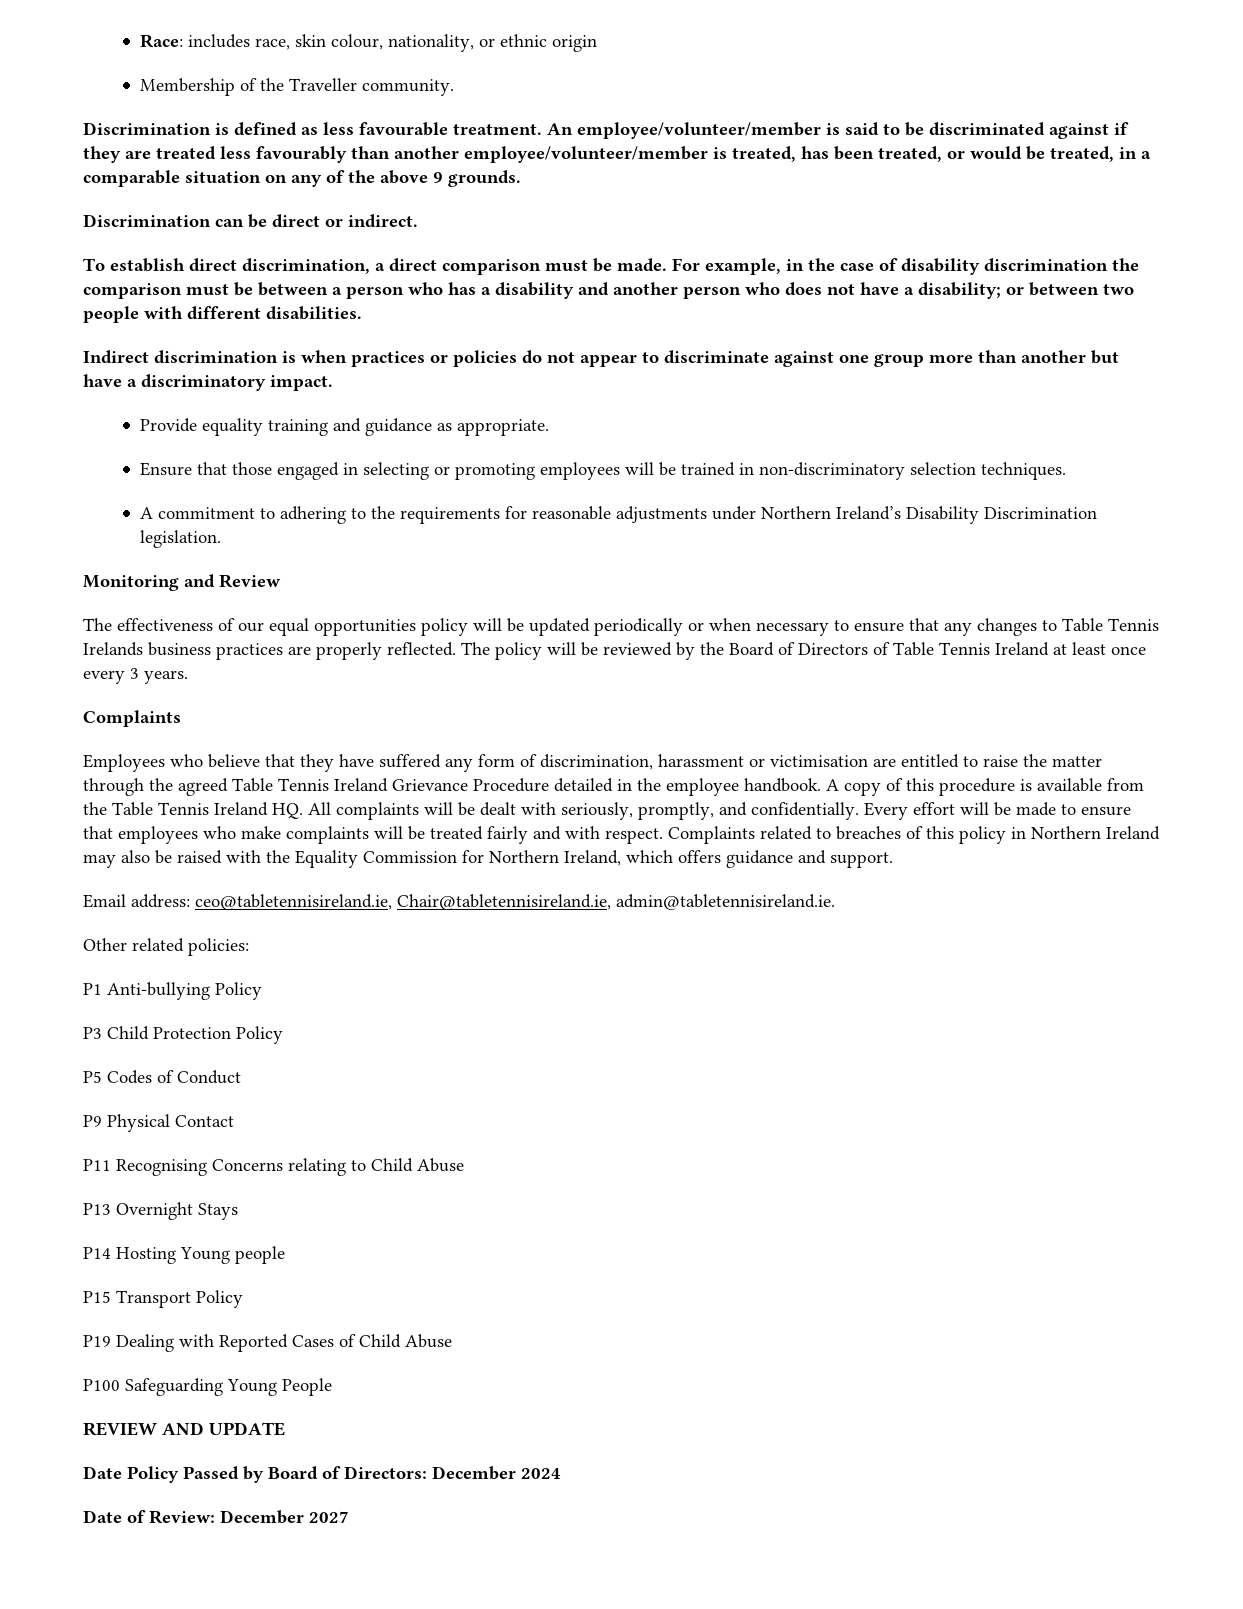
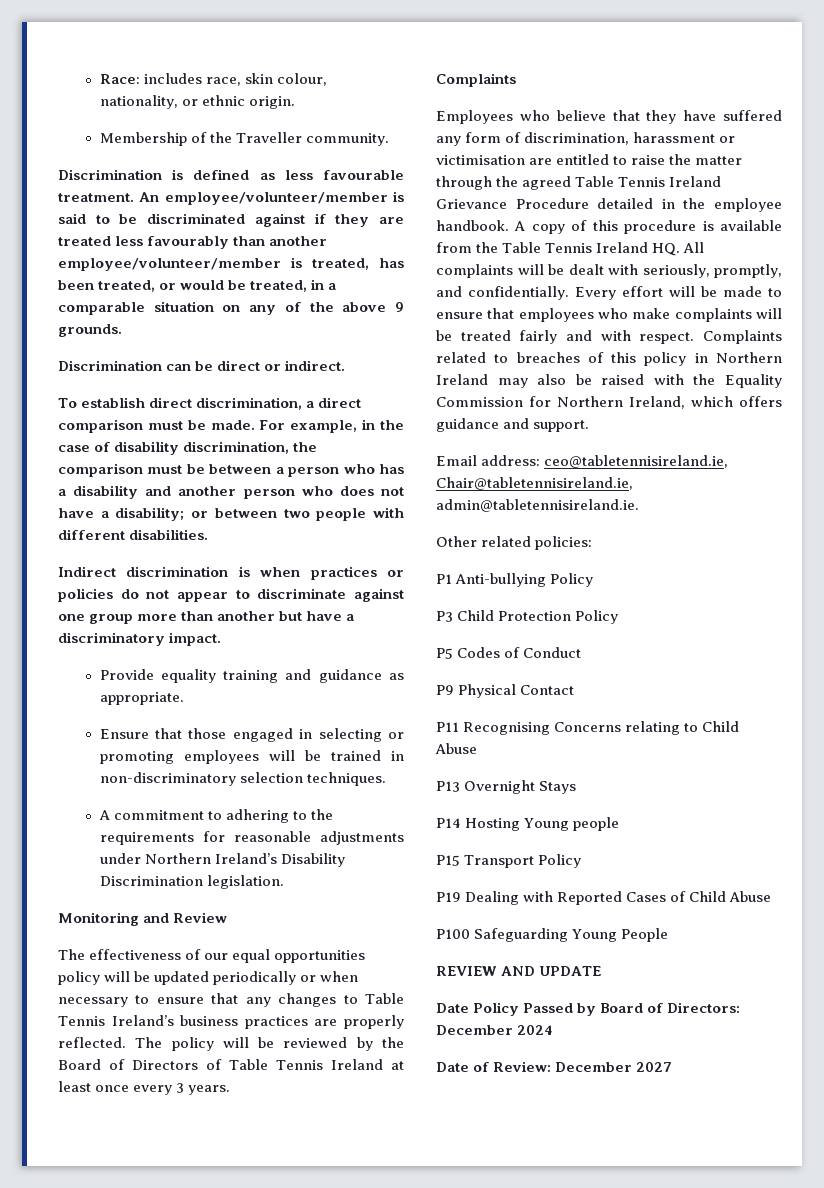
[551,35,597,52] origin -> [248,96,295,109] origin.
[984,258,1108,272] discrimination -> [183,441,290,454] discrimination,
[83,642,143,656] Irelands -> [111,1015,174,1026] Ireland’s

